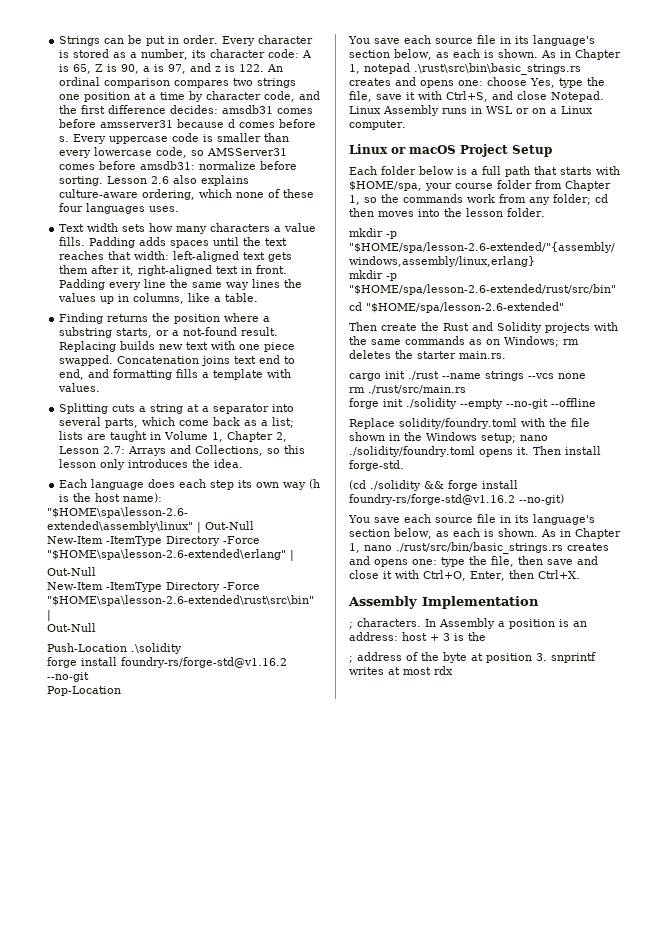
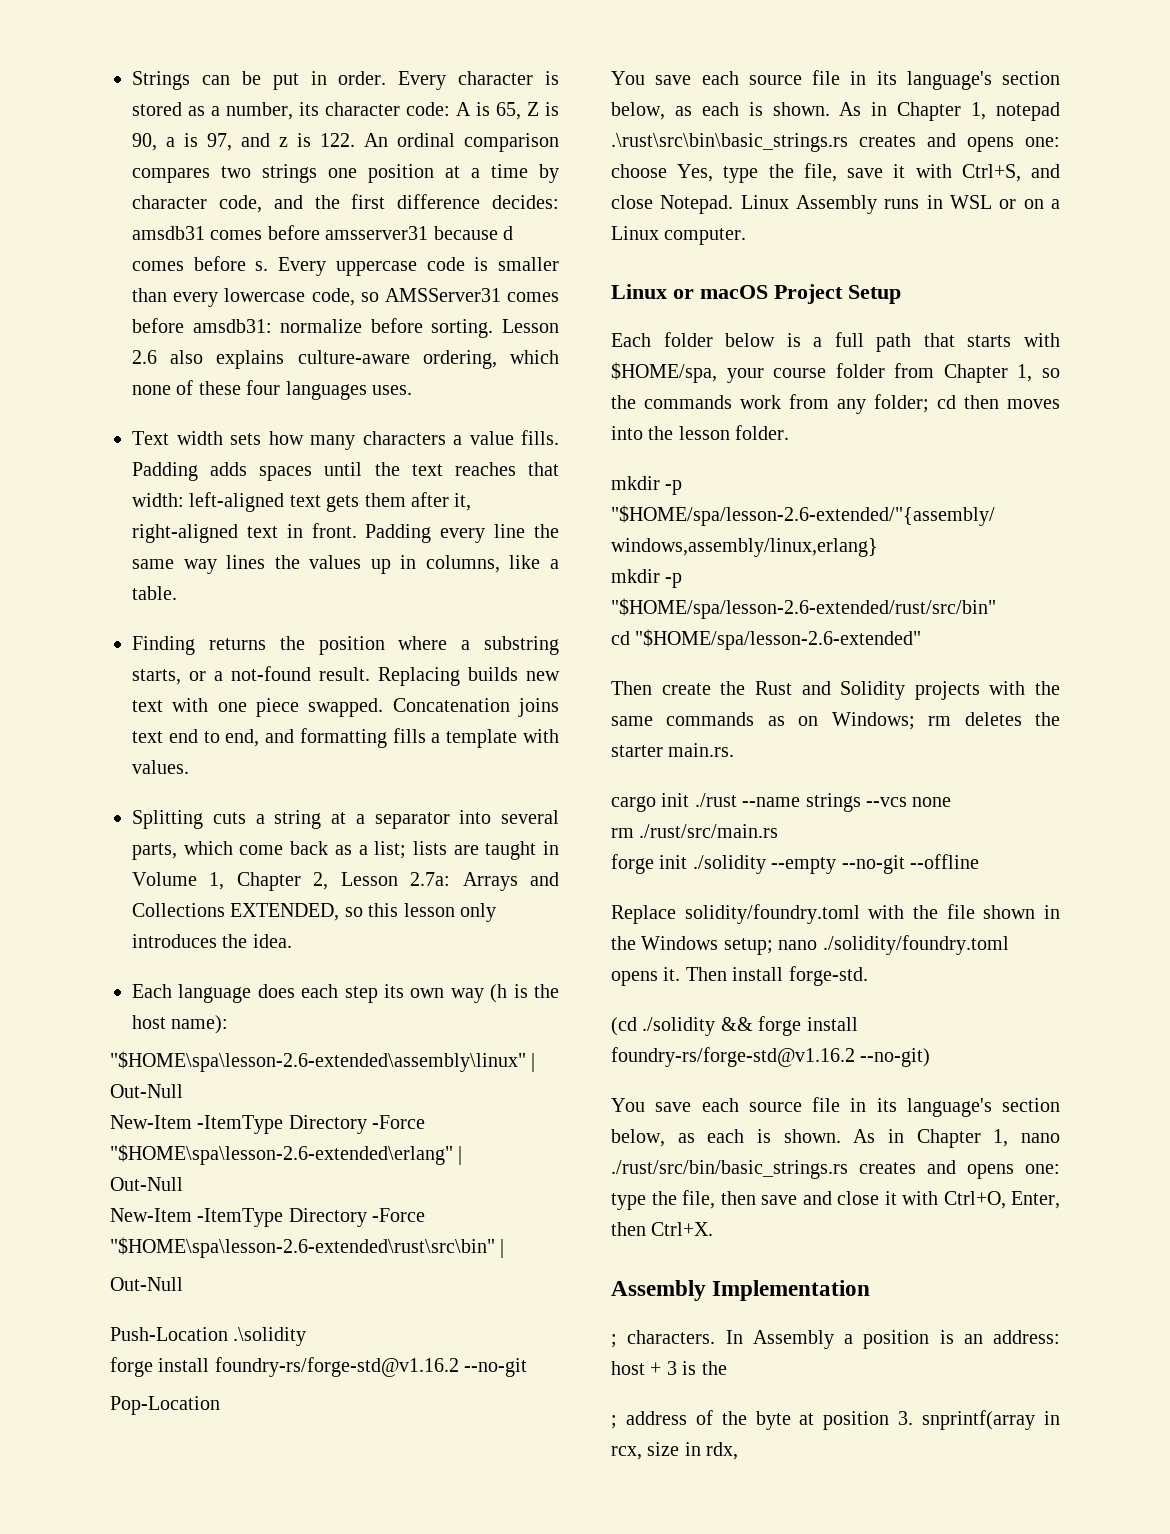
[103,446,126,454] 2.7: -> [410,872,451,886] 2.7a:
[195,445,264,456] Collections, -> [132,903,340,921] Collections EXTENDED,
[551,652,596,663] [349,666,453,675] snprintf writes at most rdx -> [922,1410,1060,1430] [611,1442,739,1460] snprintf(array in rcx, size in rdx,

